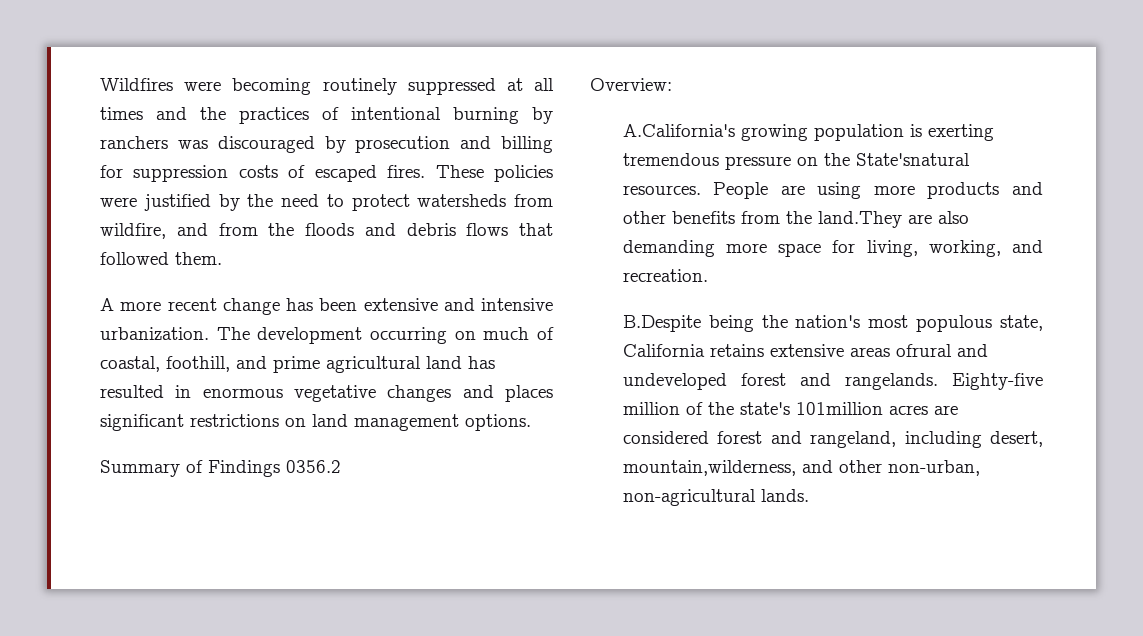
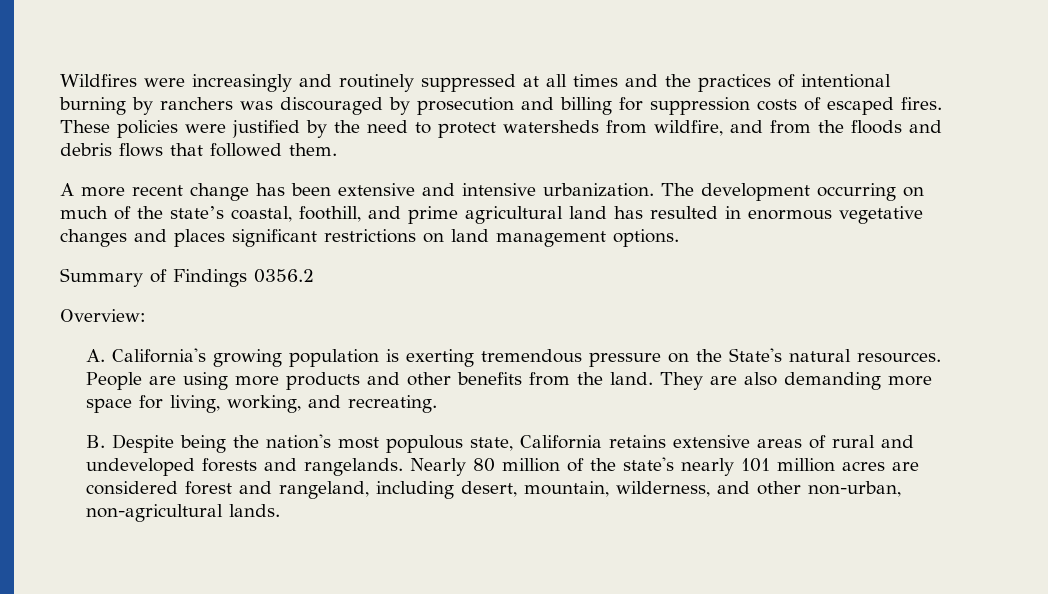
[232,78,312,95] becoming -> [192,74,332,92] increasingly and
(555, 333) none -> [137,206,224,219] the state’s
[622,124,735,137] A.California's -> [86,348,207,363] A. California's
[855,153,970,166] State'snatural -> [729,348,852,362] State's natural
[817,211,902,228] land.They -> [610,372,704,390] land. They
[622,269,708,282] [622,315,701,332] recreation. // B.Despite -> [348,395,438,413] [86,434,175,453] recreating. // B. Despite
[895,344,952,357] ofrural -> [809,435,876,449] of rural
[740,373,786,386] forest -> [202,458,258,472] forests
[952,373,1043,390] Eighty-five -> [410,458,496,476] Nearly 80
[795,402,883,415] 101million -> [681,458,836,476] nearly 101 million
[622,460,796,476] mountain,wilderness, -> [524,481,711,497] mountain, wilderness,

